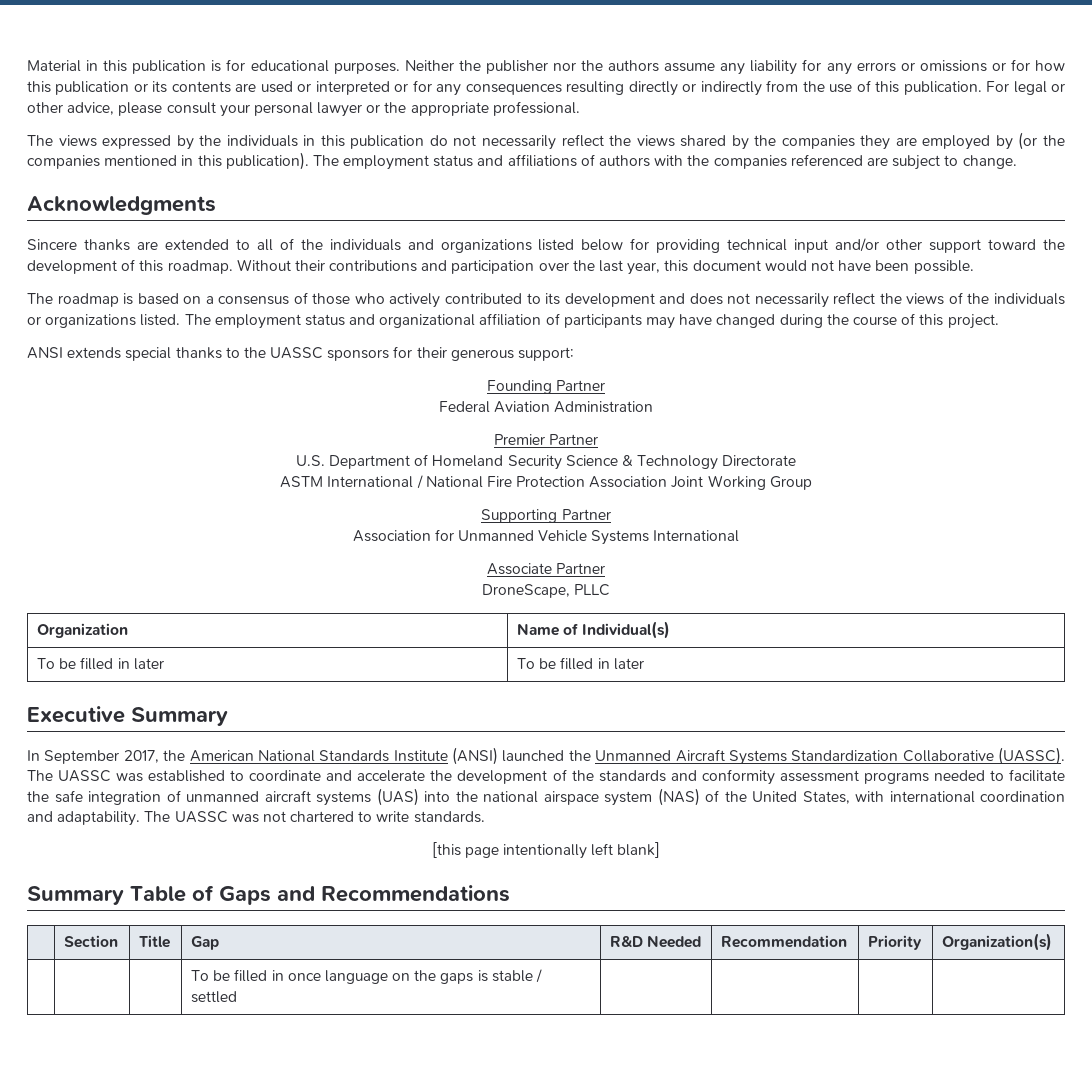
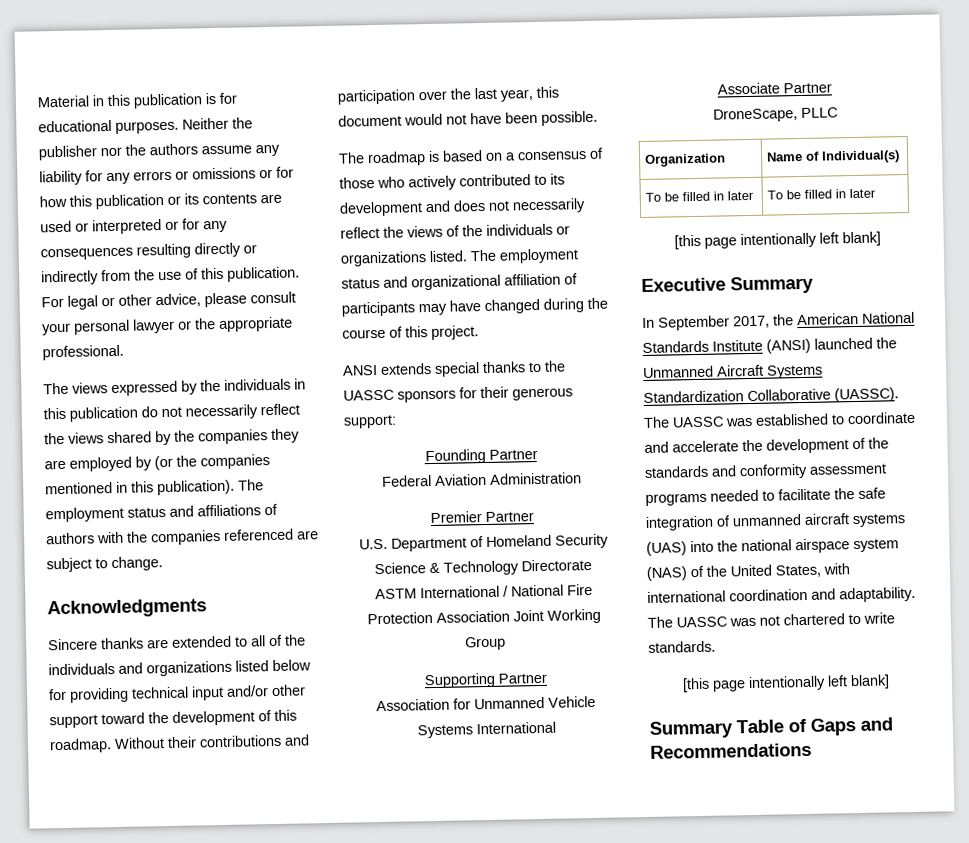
(644, 664) none -> [673,231,881,250] // [this page intentionally left blank]
[64,935,119,948] [139,935,171,948] [191,936,220,950] [610,936,702,948] [721,935,848,948] [868,935,923,950] [942,933,1053,951] [191,969,543,984] [191,991,238,1003] // | Section | Title | Gap | R&D Needed | Recommendation | Priority | Organization(s) // | | | To be filled in once language on the gaps is stable / settled | | | | -> (812, 750) none

